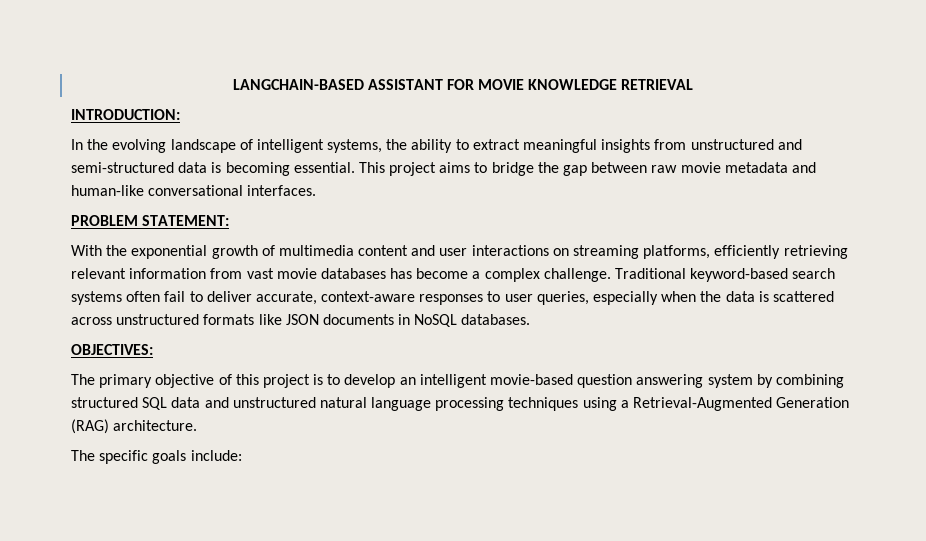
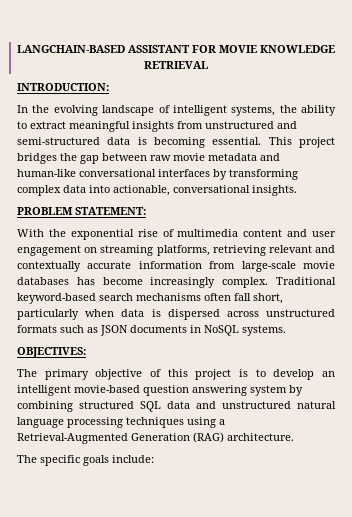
[439,162,534,176] aims to bridge -> [17,153,57,164] bridges
[247,185,317,196] interfaces. -> [158,169,298,180] [17,185,297,196] interfaces by transforming complex data into actionable, conversational insights.
[211,245,258,259] growth -> [137,229,158,237] rise
[471,245,549,256] interactions -> [17,245,81,256] engagement
[714,245,781,259] efficiently -> (210, 250) none
(126, 273) none -> [315,245,335,253] [17,261,132,272] and contextually accurate
[246,268,274,279] vast -> [241,261,296,272] large-scale
[472,268,836,282] [71,291,834,305] a complex challenge. Traditional keyword-based search systems often fail to deliver accurate, context-aware responses to user queries, especially when the data is scattered -> [150,277,336,288] [17,293,283,304] [17,309,220,320] increasingly complex. Traditional keyword-based search mechanisms often fall short, particularly when data is dispersed
[258,314,282,325] like -> [60,325,98,333] such as
[461,314,531,325] databases. -> [242,325,286,336] systems.

